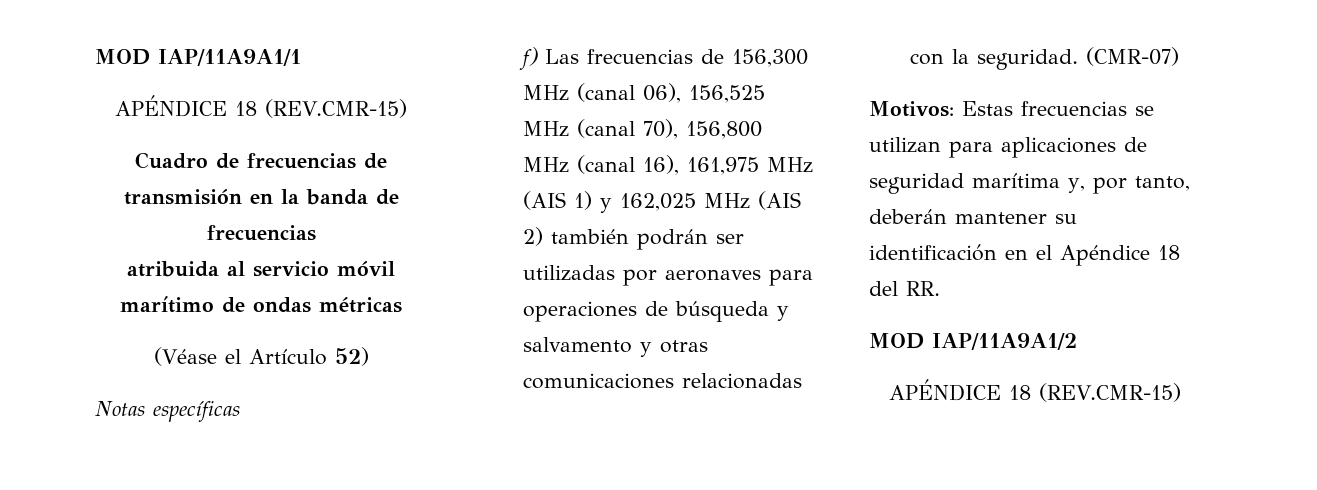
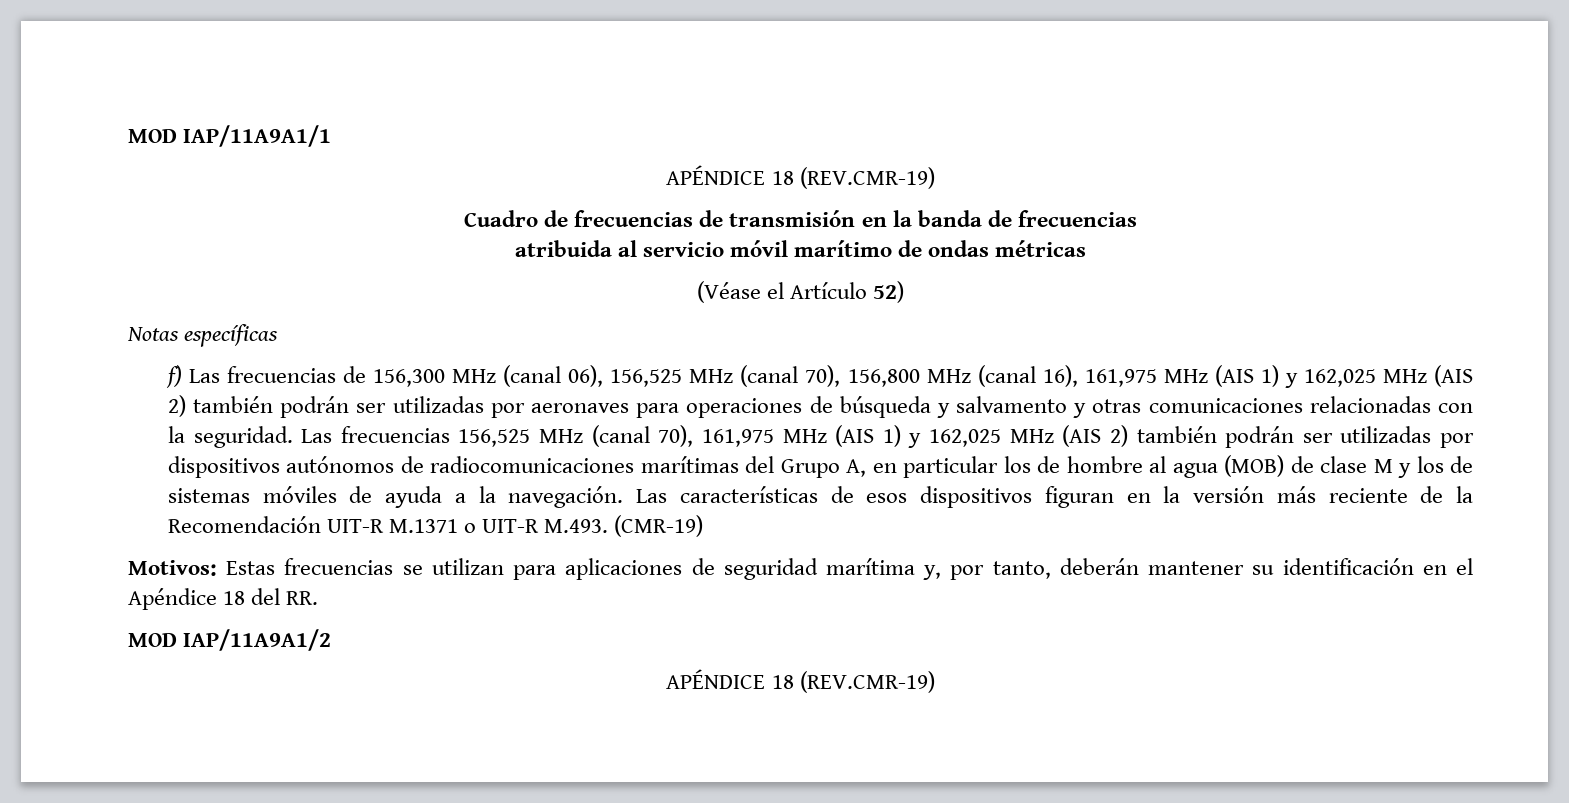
[264,99,408,118] (REV.CMR-15) -> [799,167,935,189] (REV.CMR-19)
[1086,47,1180,66] (CMR-07) -> [301,425,1474,448] [167,455,1474,478] [167,486,1474,508] [167,515,704,537] Las frecuencias 156,525 MHz (canal 70), 161,975 MHz (AIS 1) y 162,025 MHz (AIS 2) también podrán ser utilizadas por dispositivos autónomos de radiocomunicaciones marítimas del Grupo A, en particular los de hombre al agua (MOB) de clase M y los de sistemas móviles de ayuda a la navegación. Las características de esos dispositivos figuran en la versión más reciente de la Recomendación UIT-R M.1371 o UIT-R M.493. (CMR-19)
[1038,383,1182,402] (REV.CMR-15) -> [799,671,935,693] (REV.CMR-19)

